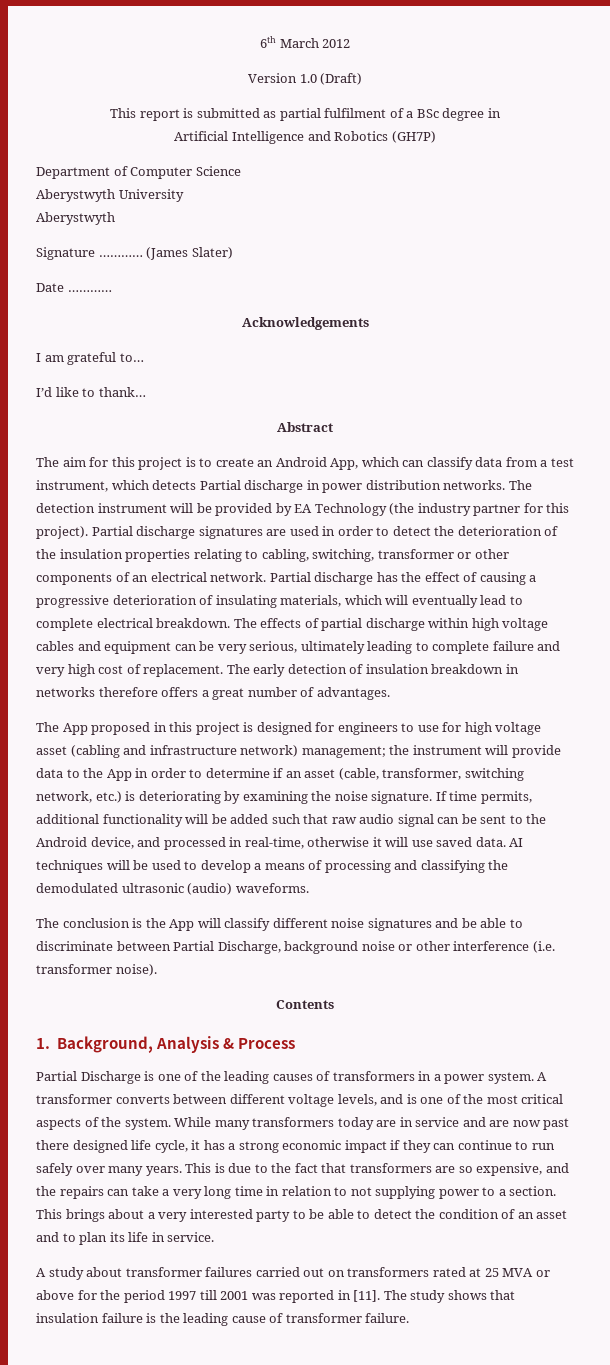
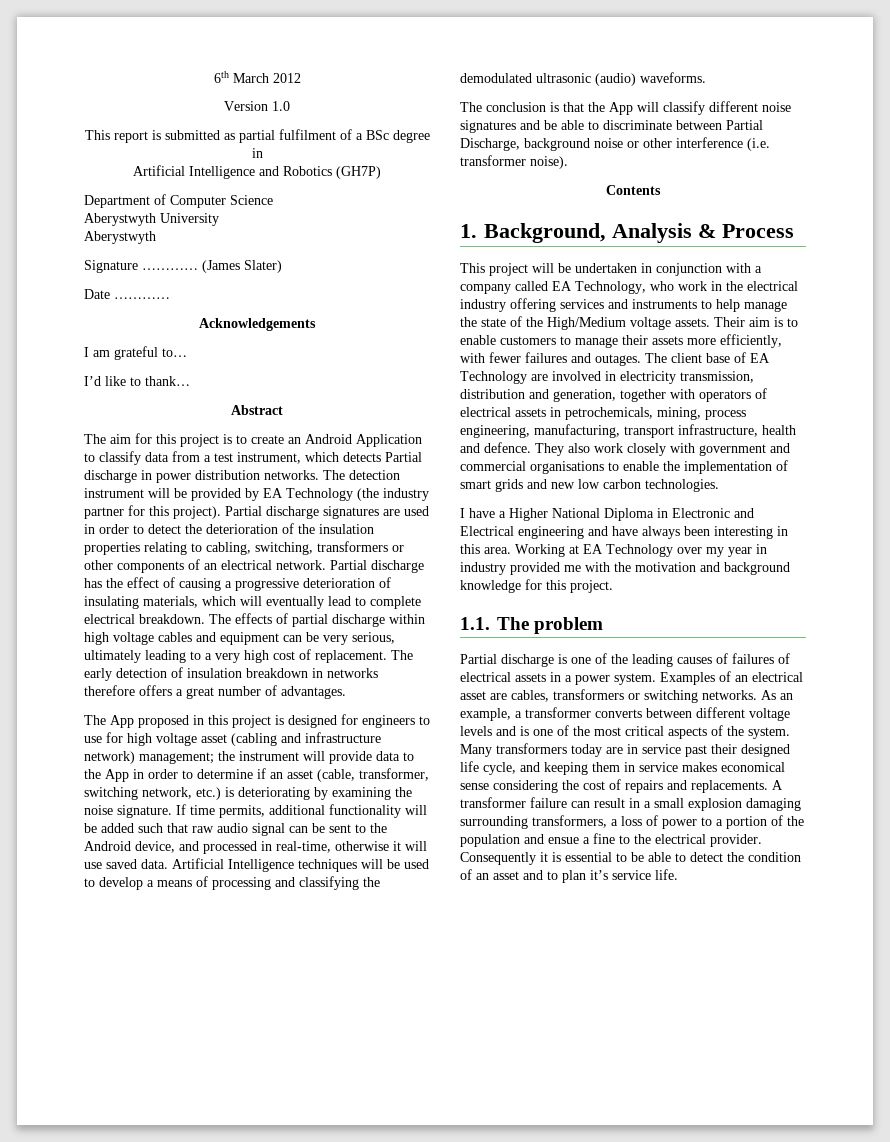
[320,73,363,85] (Draft) -> (290, 106) none
[330,457,425,470] App, which can -> [356,434,422,447] [84,453,95,462] Application to
[377,549,454,559] transformer -> [317,541,388,552] transformers
[432,641,561,654] complete failure and -> [205,653,212,660] a
[509,838,524,847] AI -> [172,858,294,872] Artificial Intelligence
(143, 923) none -> [563,102,584,112] that
[36,1071,141,1084] // Partial Discharge -> [460,263,762,276] [460,281,798,294] [460,298,787,312] [460,316,798,330] [460,334,782,348] [460,352,770,366] [460,371,754,384] [460,388,767,402] [460,407,746,420] [460,424,796,438] [460,442,790,456] [460,460,788,474] [460,479,719,492] [460,508,754,521] [460,526,788,539] [460,544,767,557] [460,562,790,575] [460,579,613,593] [460,617,604,634] [460,654,554,667] // This project will be undertaken in conjunction with a company called EA Technology, who work in the electrical industry offering services and instruments to help manage the state of the High/Medium voltage assets. Their aim is to enable customers to manage their assets more efficiently, with fewer failures and outages. The client base of EA Technology are involved in electricity transmission, distribution and generation, together with operators of electrical assets in petrochemicals, mining, process engineering, manufacturing, transport infrastructure, health and defence. They also work closely with government and commercial organisations to enable the implementation of smart grids and new low carbon technologies. // I have a Higher National Diploma in Electronic and Electrical engineering and have always been interesting in this area. Working at EA Technology over my year in industry provided me with the motivation and background knowledge for this project. // 1.1. The problem // Partial discharge
[332,1071,548,1084] transformers in a power system. A -> [732,653,790,664] [460,671,803,685] [460,689,793,703] [460,708,522,721] failures of electrical assets in a power system. Examples of an electrical asset are cables, transformers or switching networks. As an example, a
[337,1094,377,1106] levels, -> [460,726,492,736] levels
[174,1117,250,1130] While many -> [460,744,492,757] Many
[462,1117,570,1130] [36,1140,555,1153] [36,1163,569,1176] [36,1186,557,1199] [36,1209,291,1222] and are now past there designed life cycle, it has a strong economic impact if they can continue to run safely over many years. This is due to the fact that transformers are so expensive, and the repairs can take a very long time in relation to not supplying power to a section. This brings about a very interested party -> [685,744,790,757] [460,761,785,775] [460,779,783,793] [460,797,801,811] [460,815,804,829] [460,833,762,847] [460,852,612,865] past their designed life cycle, and keeping them in service makes economical sense considering the cost of repairs and replacements. A transformer failure can result in a small explosion damaging surrounding transformers, a loss of power to a portion of the population and ensue a fine to the electrical provider. Consequently it is essential
[109,1232,215,1242] [36,1267,550,1280] [36,1290,516,1303] [36,1313,410,1326] its life in service. // A study about transformer failures carried out on transformers rated at 25 MVA or above for the period 1997 till 2001 was reported in [11]. The study shows that insulation failure is the leading cause of transformer failure. -> [590,869,678,880] it’s service life.

